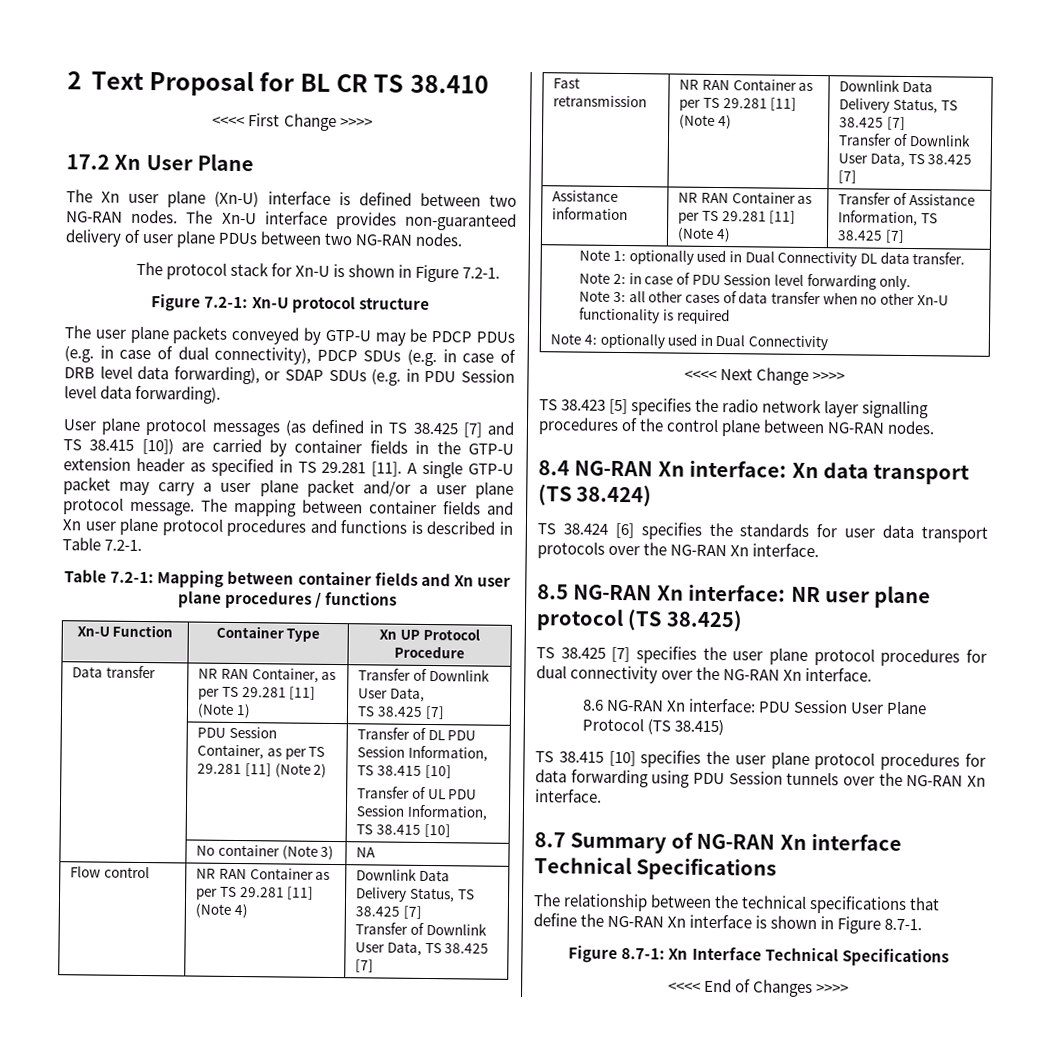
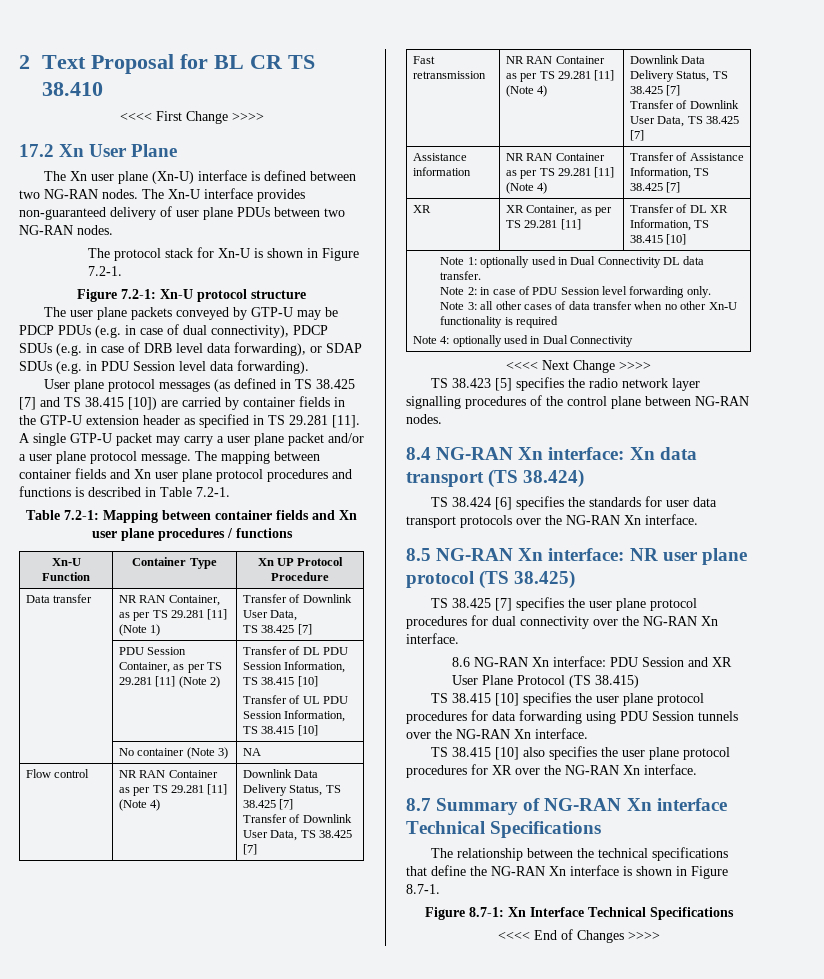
(905, 236) none -> [412,205,431,213] [505,205,612,216] [505,219,581,230] [629,204,728,213] [629,219,710,231] [629,234,687,245] // XR | XR Container, as per TS 29.281 [11] | Transfer of DL XR Information, TS 38.415 [10]
(849, 706) none -> [687,657,732,667] and XR
(602, 796) none -> [431,746,731,760] [406,764,697,778] // TS 38.415 [10] also specifies the user plane protocol procedures for XR over the NG-RAN Xn interface.

